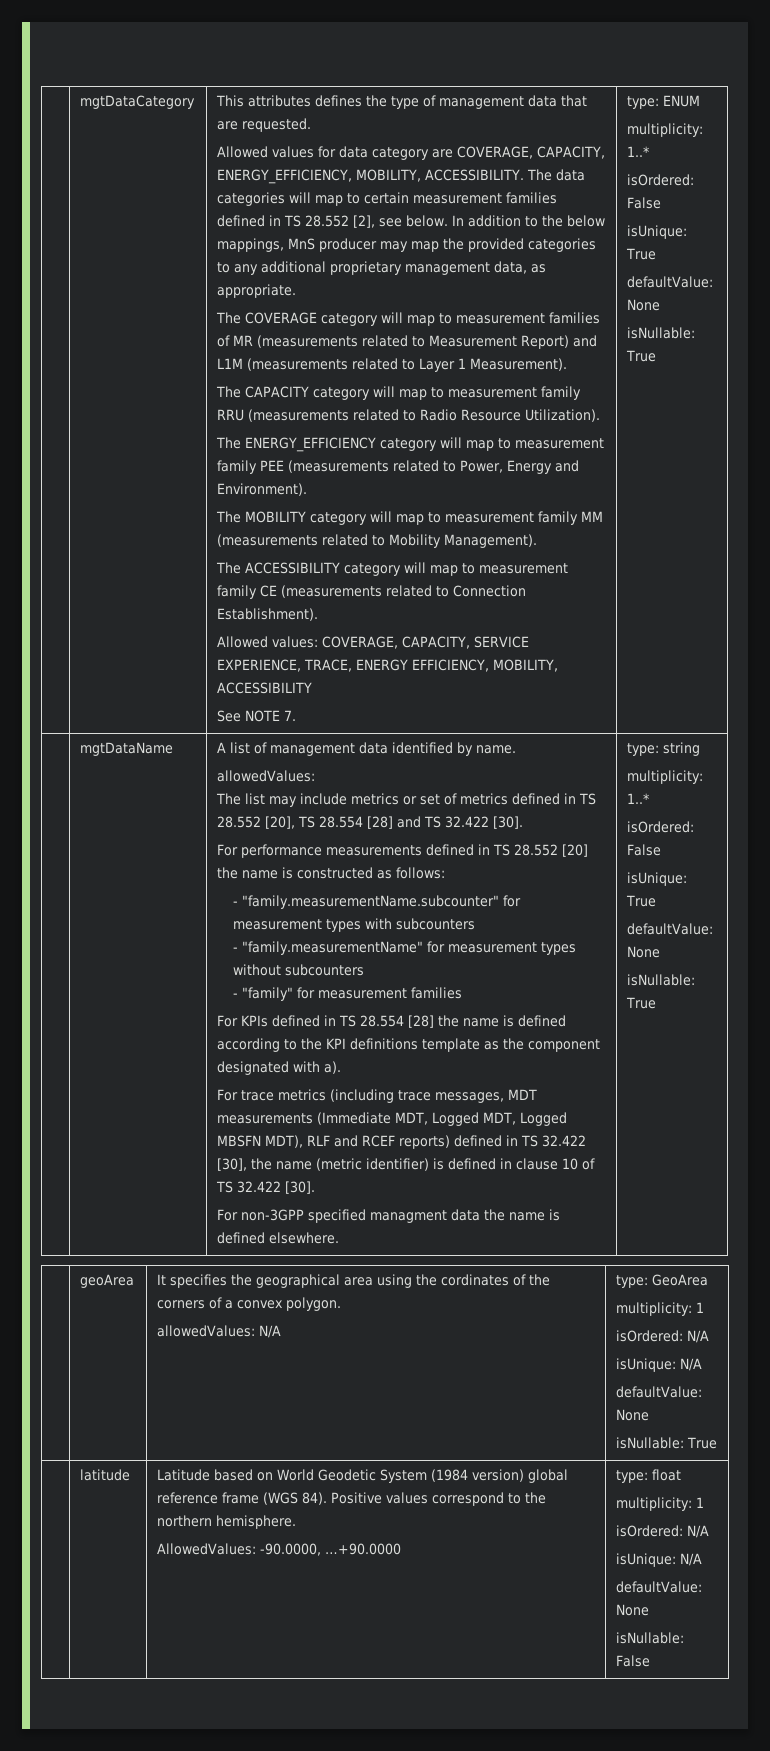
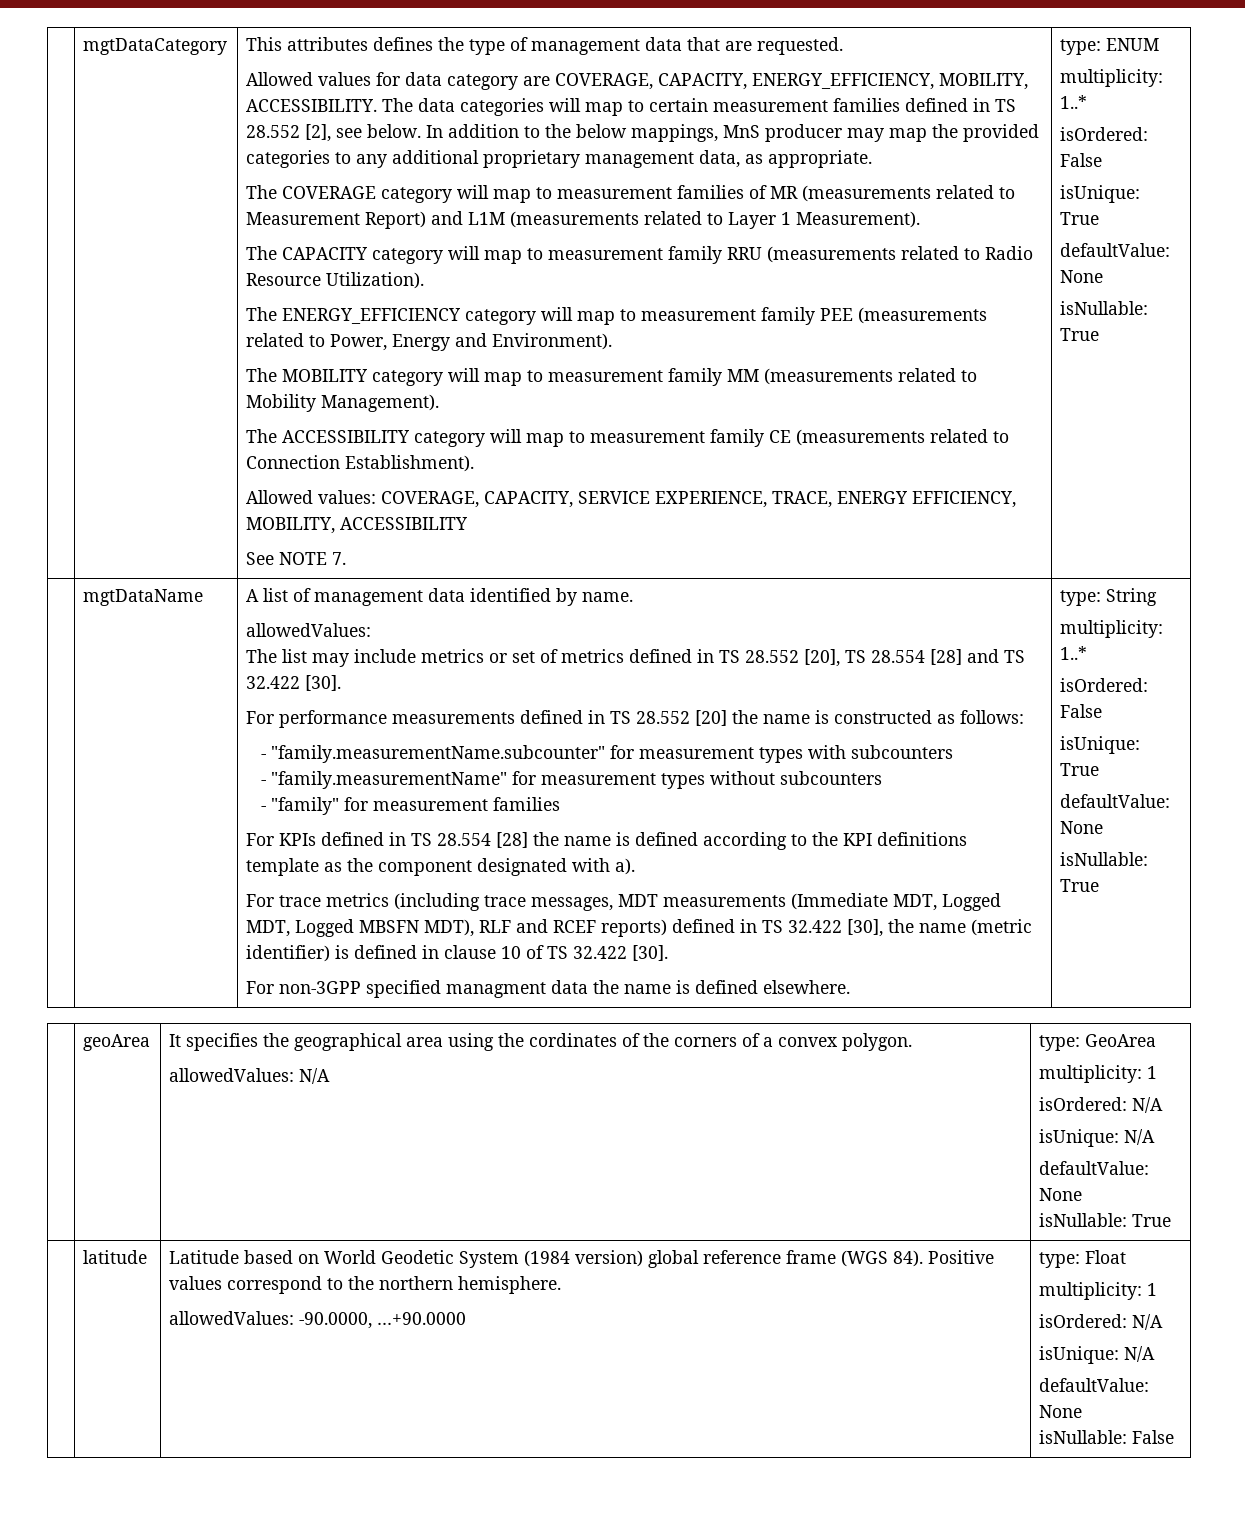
[662,742,700,756] string -> [1105,588,1157,606] String
[156,1543,256,1555] AllowedValues: -> [168,1311,294,1325] allowedValues:
[651,1469,681,1481] float -> [1084,1250,1126,1264] Float

